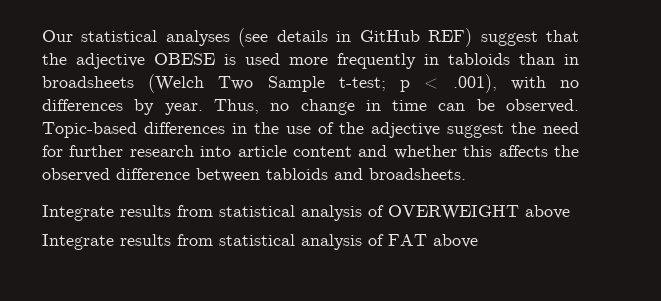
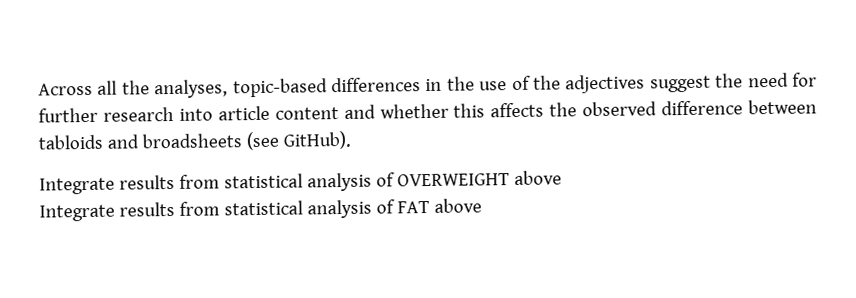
[42,28,580,47] [42,53,579,69] [42,74,579,93] [42,99,579,115] [42,122,137,138] Our statistical analyses (see details in GitHub REF) suggest that the adjective OBESE is used more frequently in tabloids than in broadsheets (Welch Two Sample t-test; p < .001), with no differences by year. Thus, no change in time can be observed. Topic-based -> [38,78,328,99] Across all the analyses, topic-based
[371,122,440,138] adjective -> [565,74,646,94] adjectives
[369,168,466,180] broadsheets. -> [141,130,351,151] broadsheets (see GitHub).

